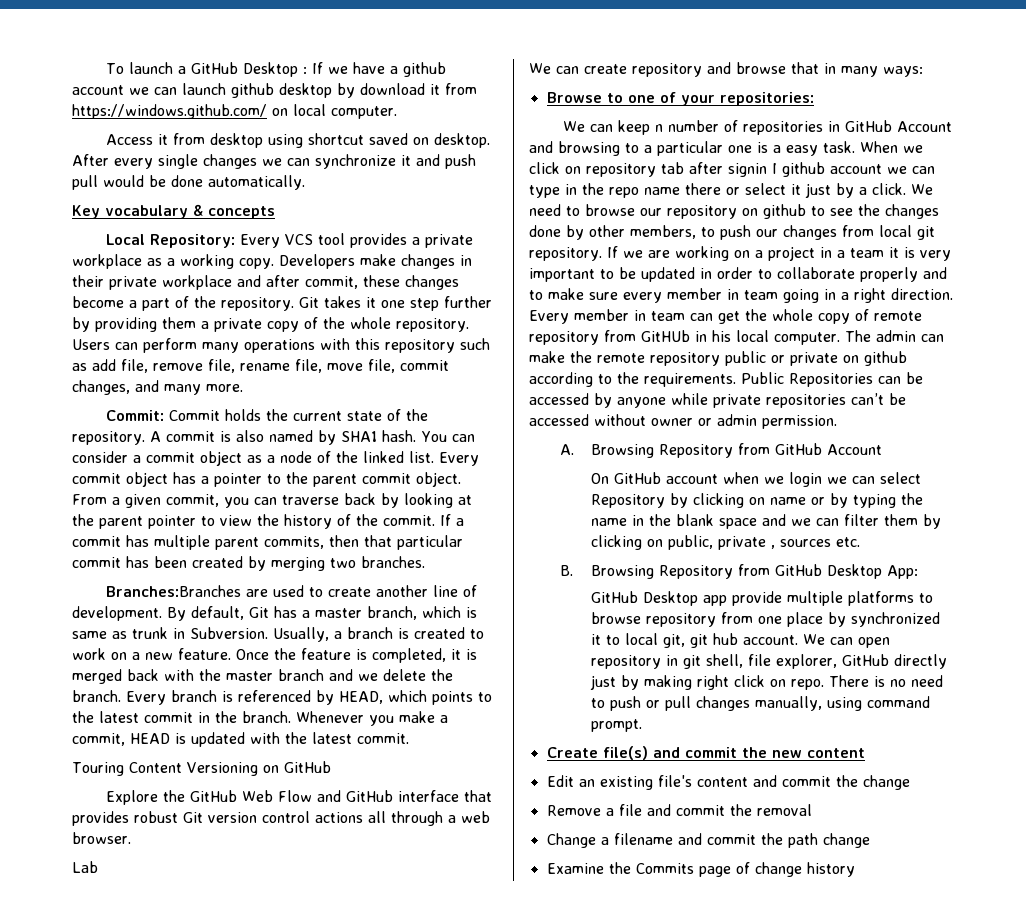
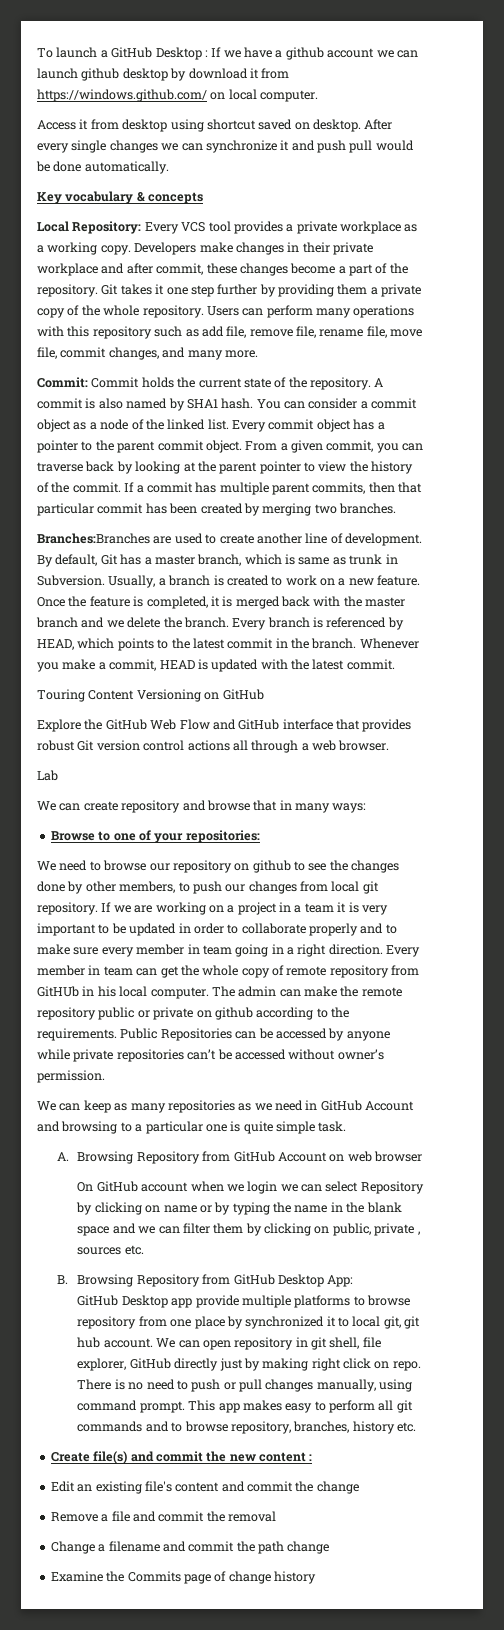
[590,120,953,135] [529,141,923,156] [529,162,935,177] [529,183,933,198] can keep n number of repositories in GitHub Account and browsing to a particular one is a easy task. When we click on repository tab after signin I github account we can type in the repo name there or select it just by a click. We -> (56, 866) none
[651,414,837,429] owner or admin permission. -> [337,1049,384,1060] [37,1070,105,1083] [37,1100,415,1113] [37,1121,347,1134] owner’s permission. // We can keep as many repositories as we need in GitHub Account and browsing to a particular one is quite simple task.
(882, 449) none -> [329,1151,423,1162] on web browser
(642, 725) none -> [188,1400,413,1413] [77,1421,417,1434] This app makes easy to perform all git commands and to browse repository, branches, history etc.
(865, 753) none -> [309,1454,313,1461] :

